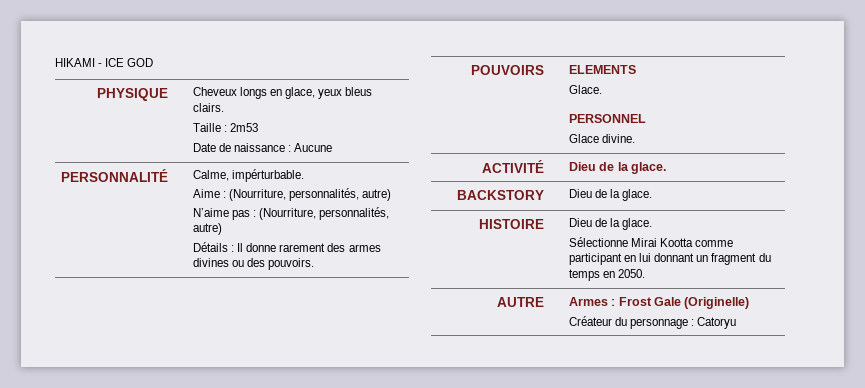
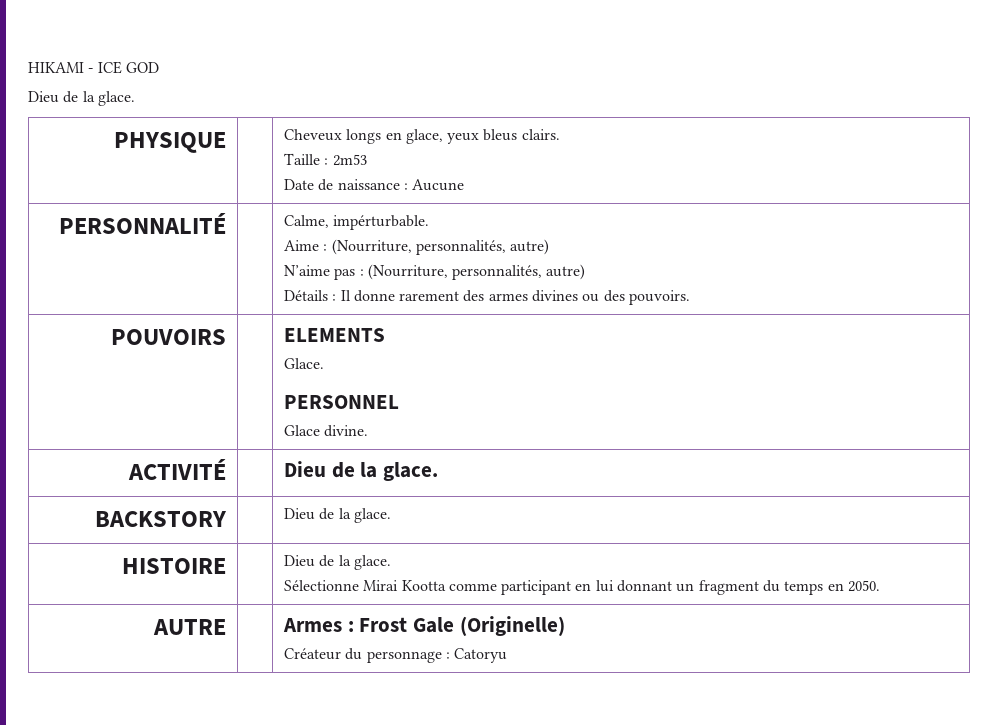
(154, 62) none -> [28,91,135,106] // Dieu de la glace.

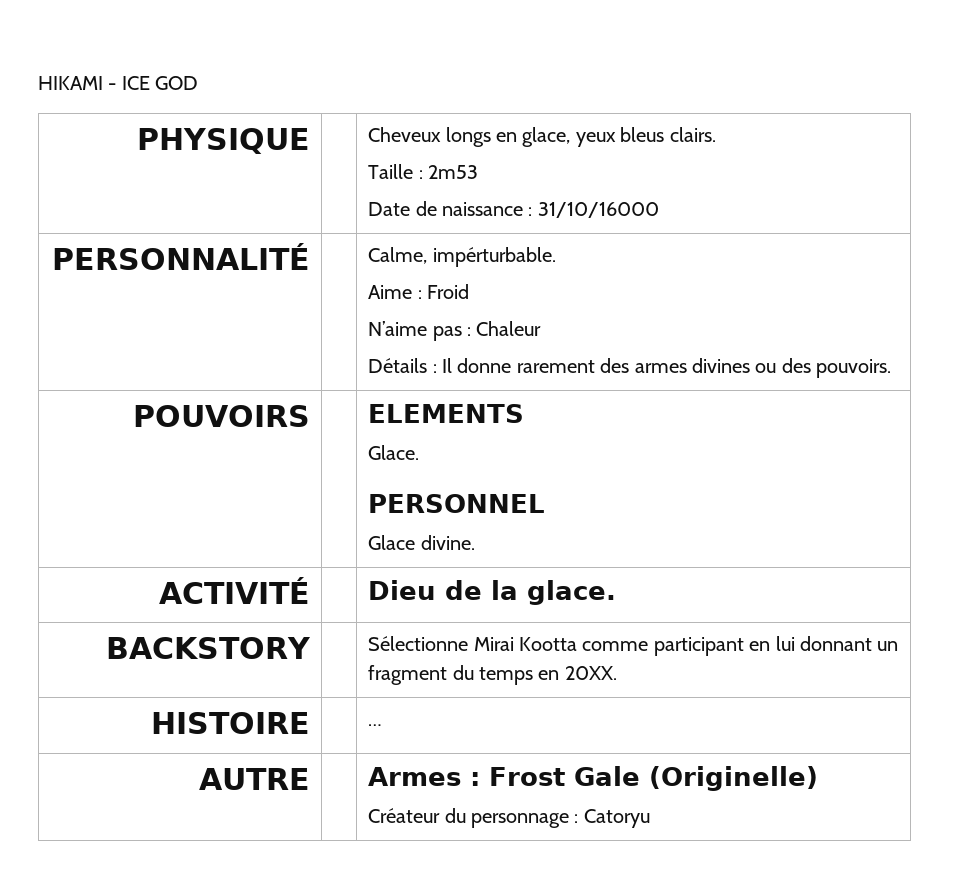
[28,91,135,106] // Dieu de la glace. -> (199, 83) none
[412,179,465,191] Aucune -> [537,202,659,218] 31/10/16000
[331,239,550,255] (Nourriture, personnalités, autre) -> [427,284,470,299] Froid
[367,264,586,280] (Nourriture, personnalités, autre) -> [476,321,542,336] Chaleur
[283,508,391,523] [122,558,227,574] [283,555,391,570] Dieu de la glace. // HISTOIRE | | Dieu de la glace. // -> (311, 648) none
[848,580,881,592] 2050. -> [564,666,617,680] [150,712,310,734] [368,724,383,726] 20XX. // HISTOIRE | | …

